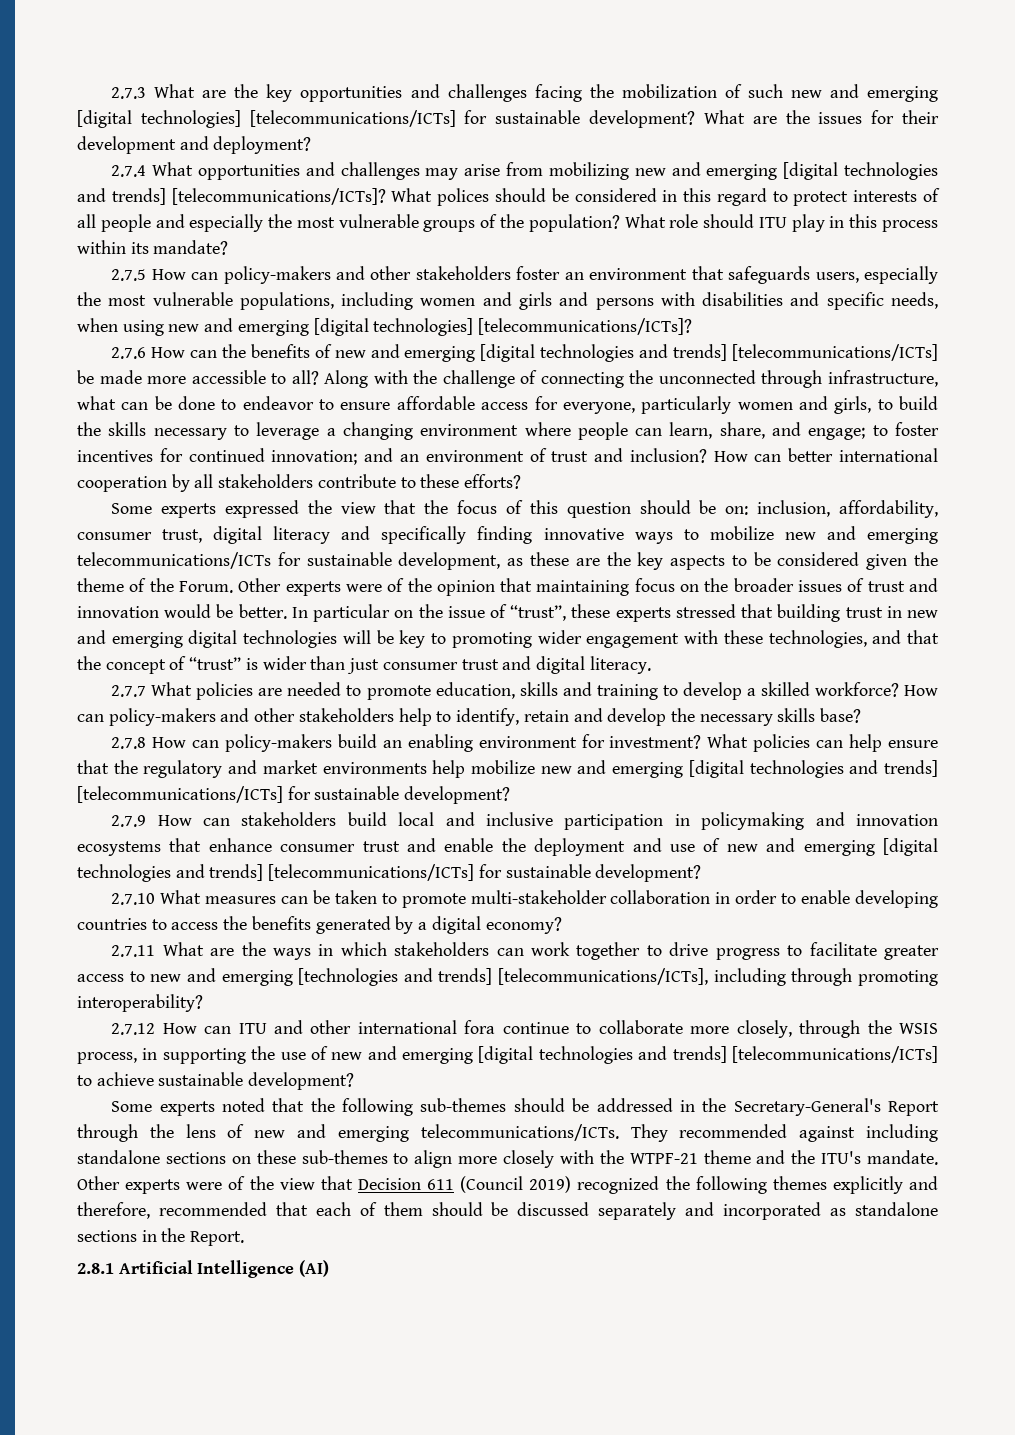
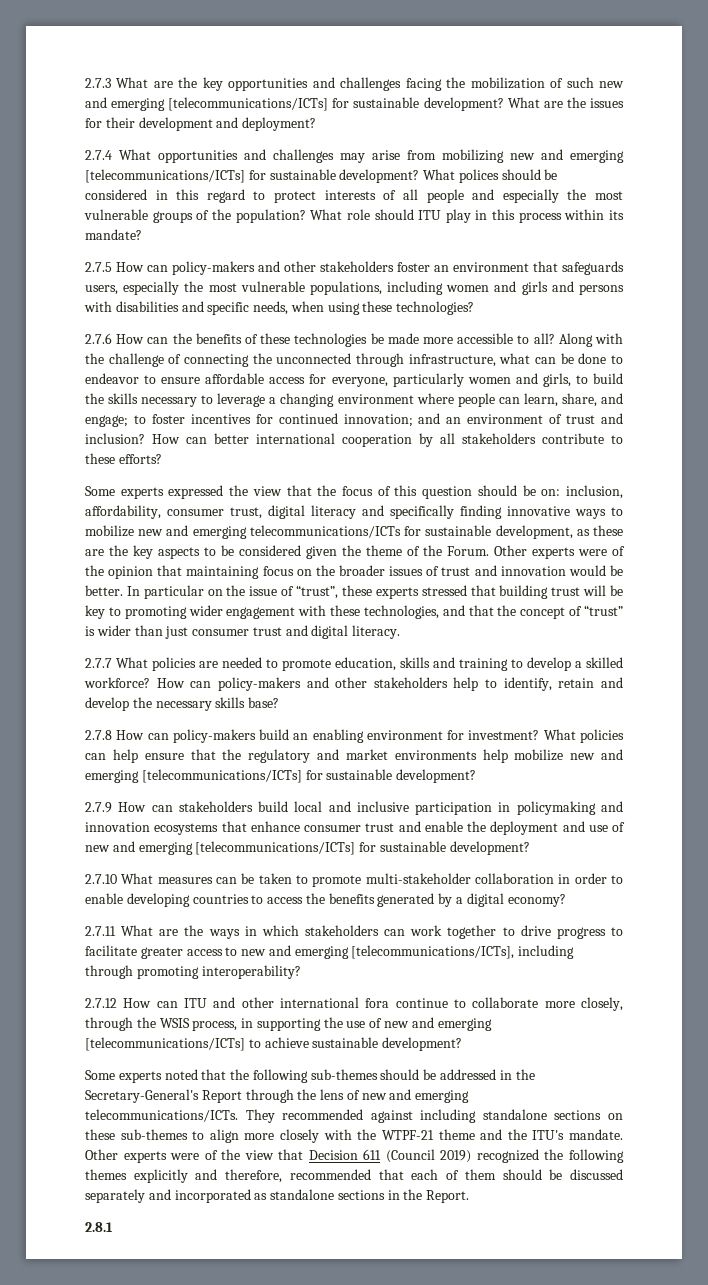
[77,110,241,128] [digital technologies] -> (166, 104) none
[783,162,939,180] [77,188,386,205] [digital technologies and trends] [telecommunications/ICTs]? -> [85,169,420,183] [telecommunications/ICTs] for sustainable development?
[168,318,693,336] new and emerging [digital technologies] [telecommunications/ICTs]? -> [362,301,475,315] these technologies?
[334,344,938,362] new and emerging [digital technologies and trends] [telecommunications/ICTs] -> [260,333,368,347] these technologies
[886,606,938,618] [77,630,338,648] in new and emerging digital technologies -> (581, 591) none
[688,760,938,778] [digital technologies and trends] -> (139, 776) none
[882,838,938,856] [77,864,264,882] [digital technologies and trends] -> (193, 848) none
[298,968,493,986] [technologies and trends] -> (349, 952) none
[478,1046,727,1064] [digital technologies and trends] -> (492, 1024) none
[118,1260,330,1278] Artificial Intelligence (AI) -> (113, 1227) none

